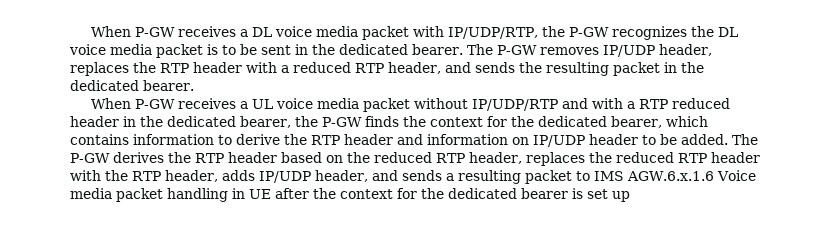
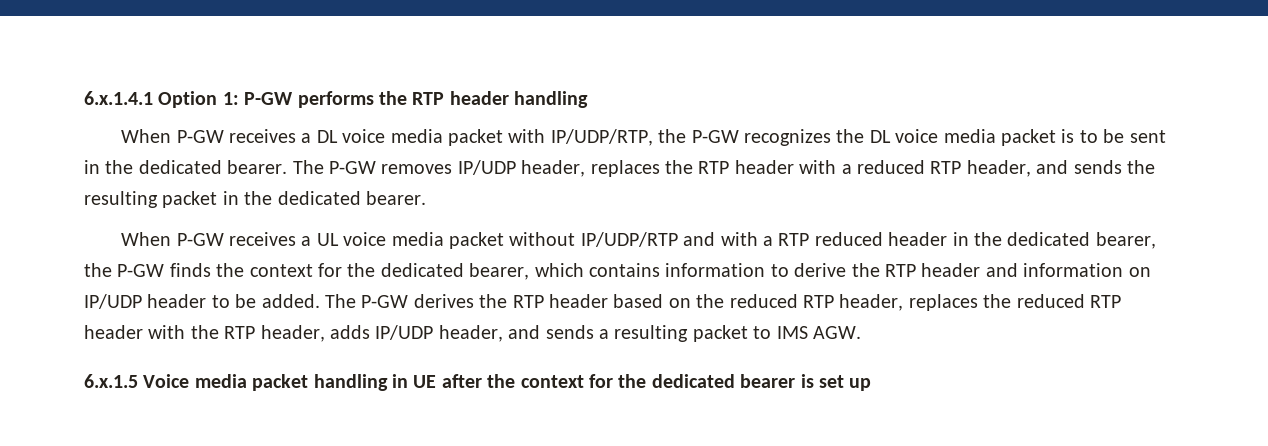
(90, 31) none -> [84,91,589,108] 6.x.1.4.1 Option 1: P-GW performs the RTP header handling //
[626,171,714,181] AGW.6.x.1.6 -> [812,326,861,339] [84,374,138,388] AGW. // 6.x.1.5

